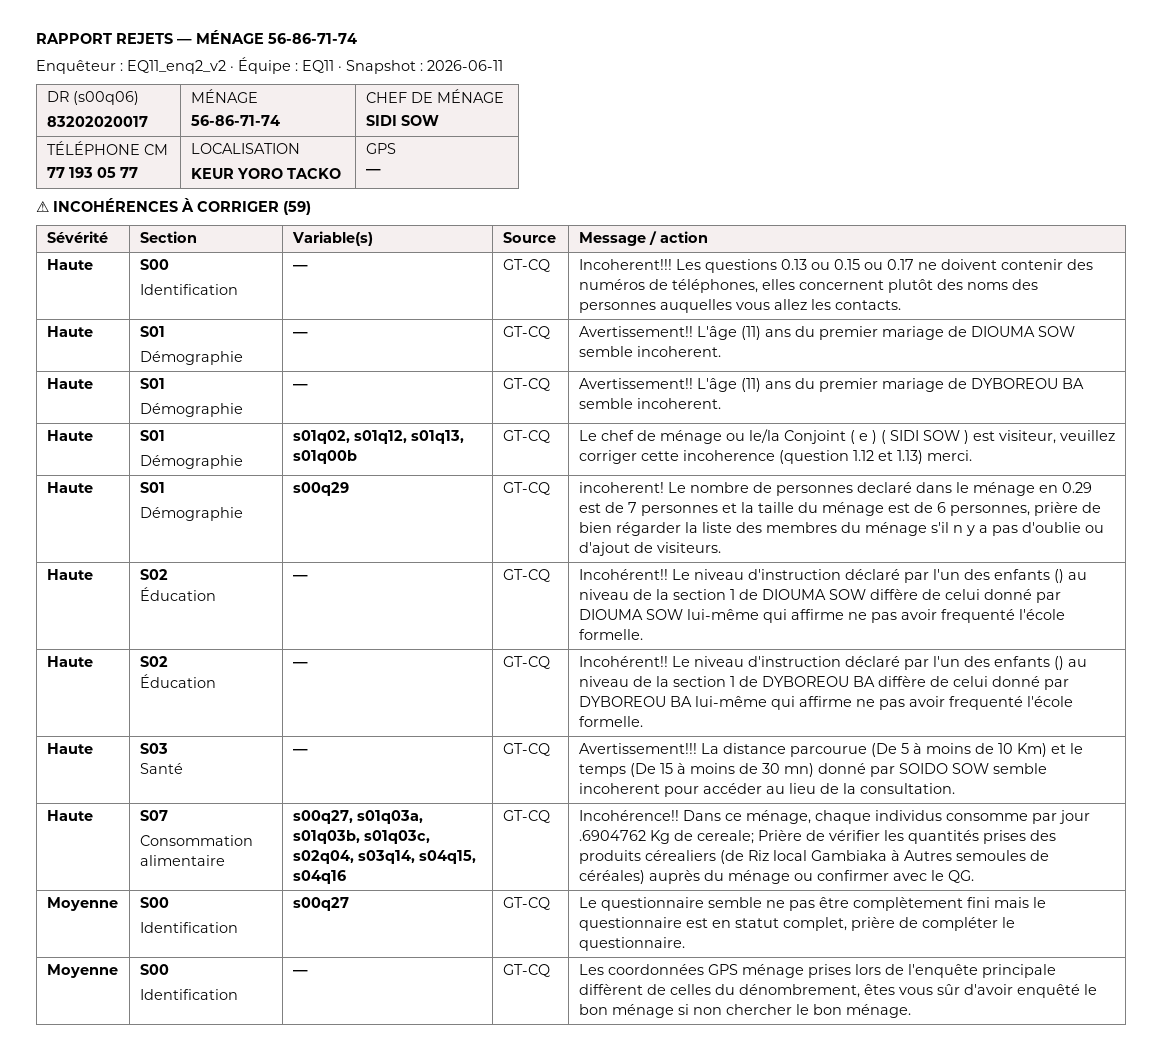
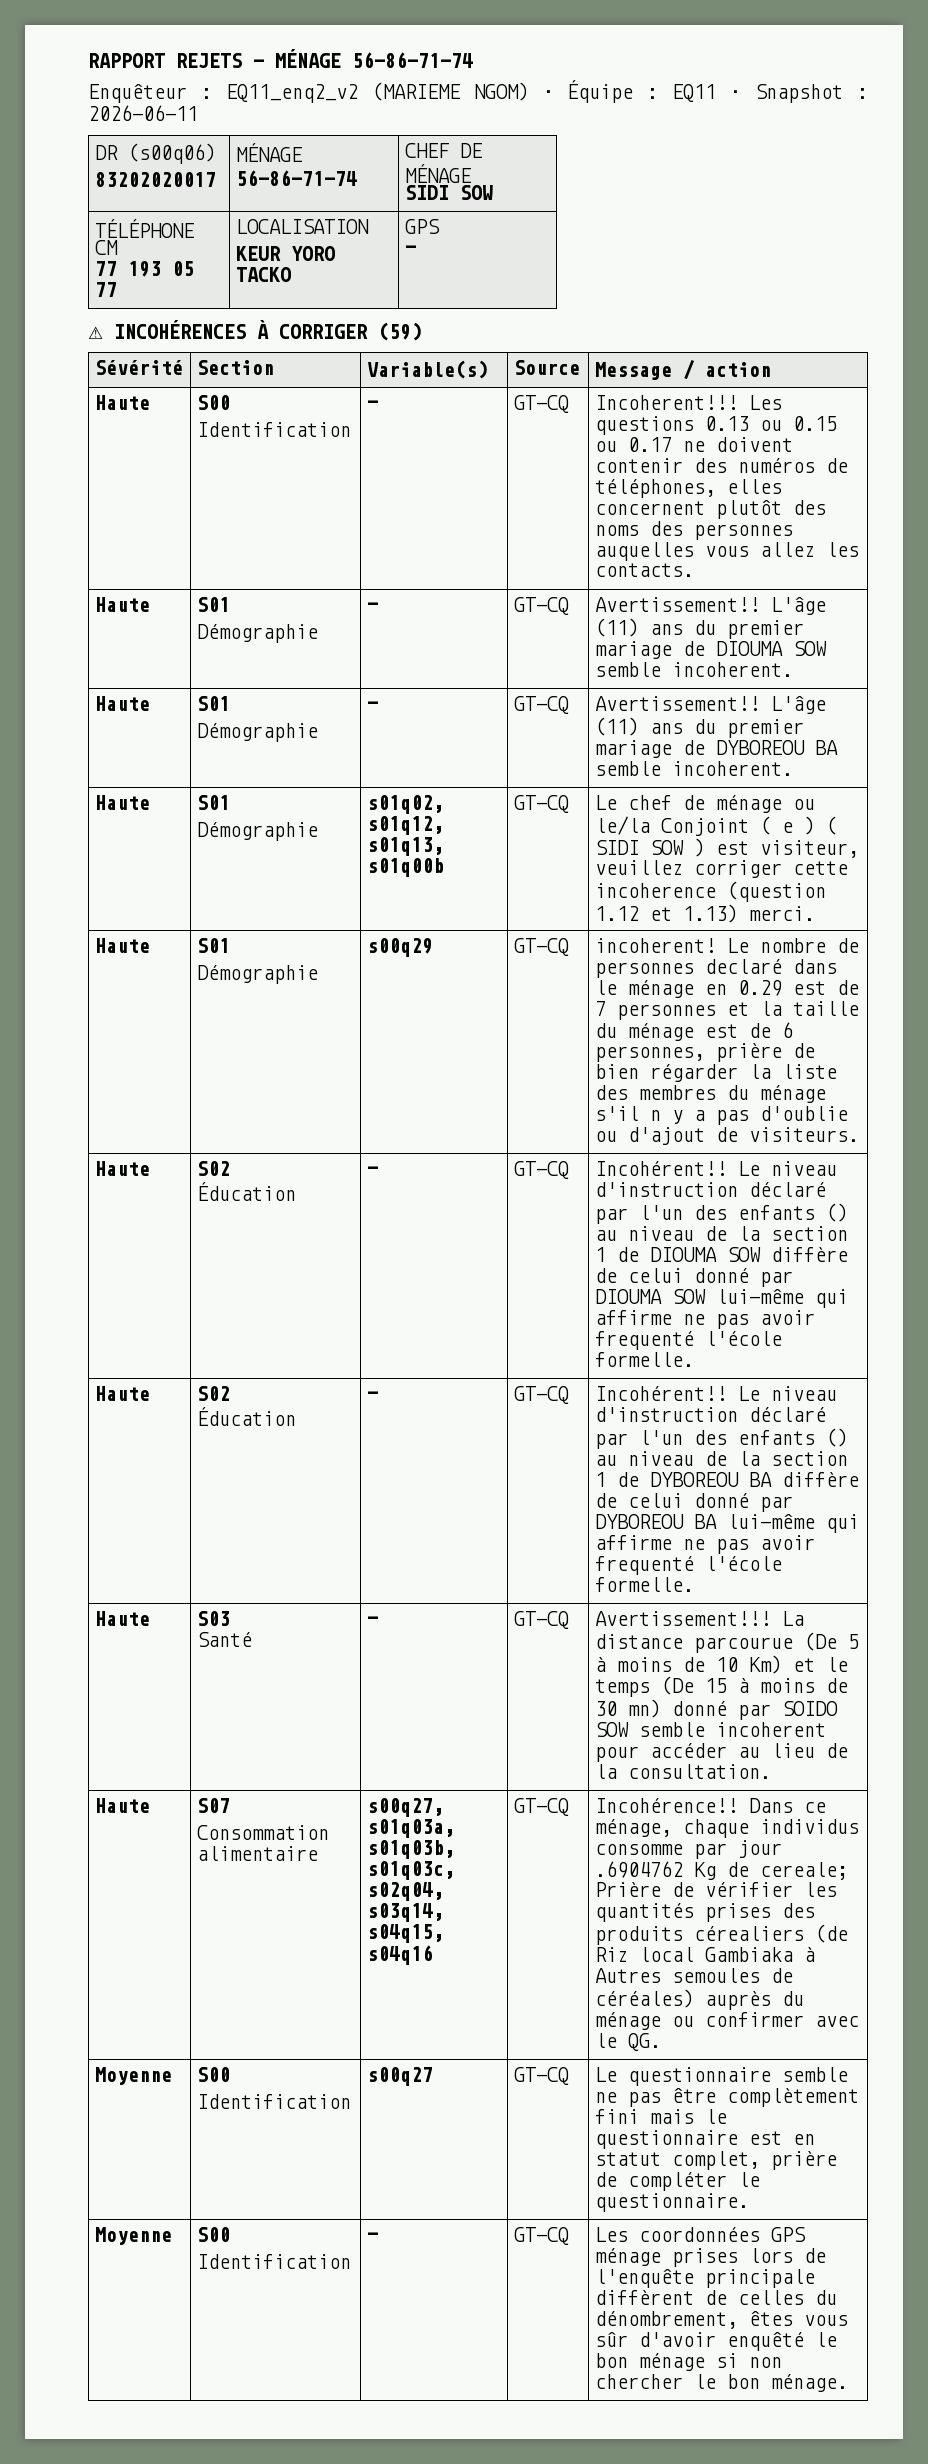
(226, 67) none -> [371,82,529,101] (MARIEME NGOM)

